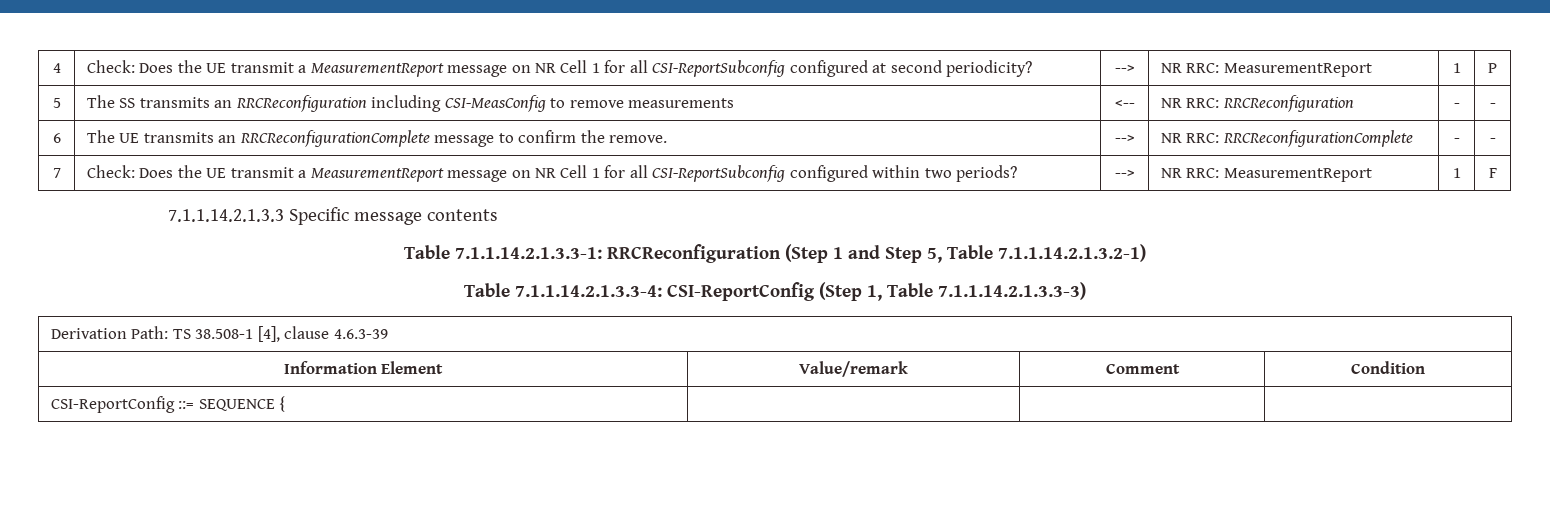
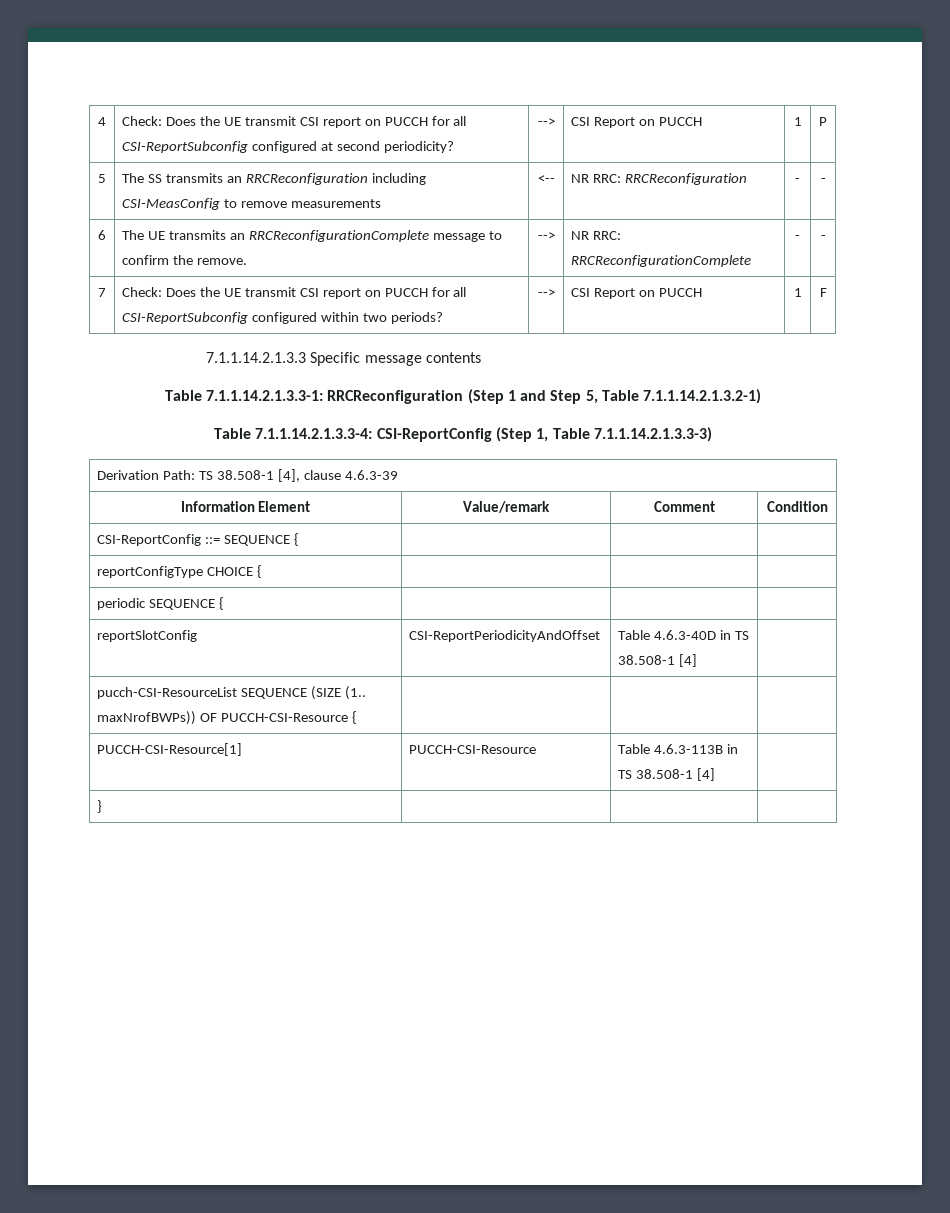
[298,60,600,77] a MeasurementReport message on NR Cell 1 -> [299,117,428,128] CSI report on PUCCH
[1160,63,1372,77] NR RRC: MeasurementReport -> [571,117,703,128] CSI Report on PUCCH
[298,165,600,182] a MeasurementReport message on NR Cell 1 -> [299,288,428,299] CSI report on PUCCH
[1160,168,1372,182] NR RRC: MeasurementReport -> [571,288,703,299] CSI Report on PUCCH
(286, 404) none -> [97,565,263,578] [97,597,225,610] [97,630,198,642] [409,630,601,642] [618,630,750,640] [618,654,698,667] [97,686,367,700] [97,711,358,725] [97,743,243,756] [409,745,537,754] [618,744,739,754] [618,768,716,781] [97,800,103,813] // reportConfigType CHOICE { | | | // periodic SEQUENCE { | | | // reportSlotConfig | CSI-ReportPeriodicityAndOffset | Table 4.6.3-40D in TS 38.508-1 [4] | // pucch-CSI-ResourceList SEQUENCE (SIZE (1.. maxNrofBWPs)) OF PUCCH-CSI-Resource { | | | // PUCCH-CSI-Resource[1] | PUCCH-CSI-Resource | Table 4.6.3-113B in TS 38.508-1 [4] | // } | | |

